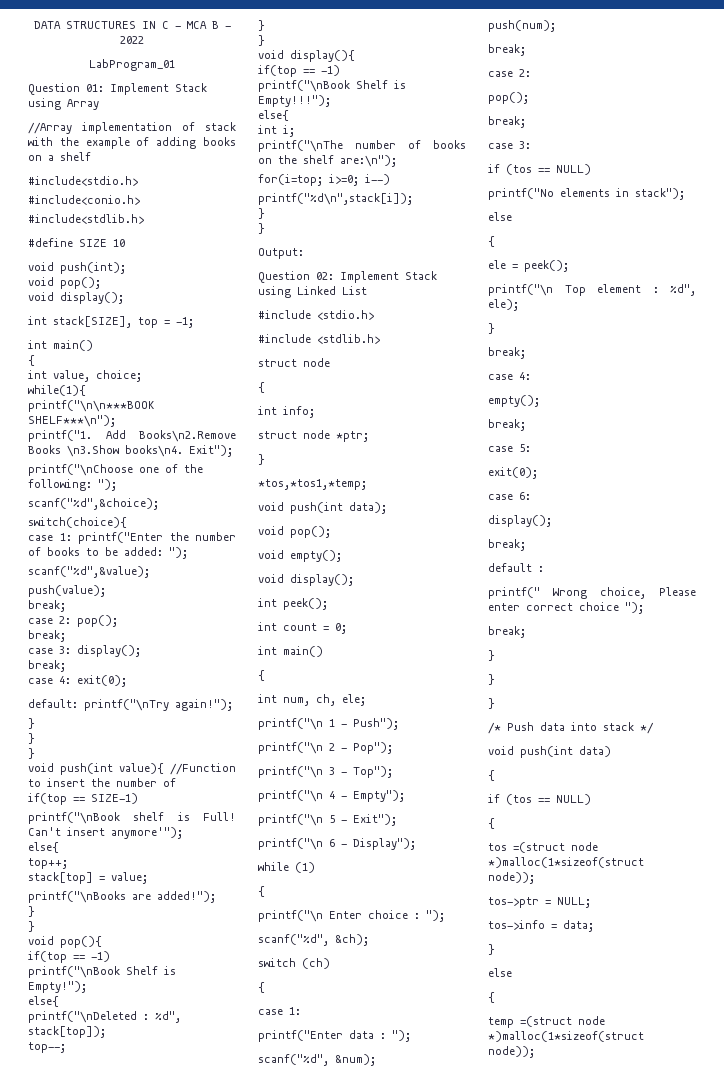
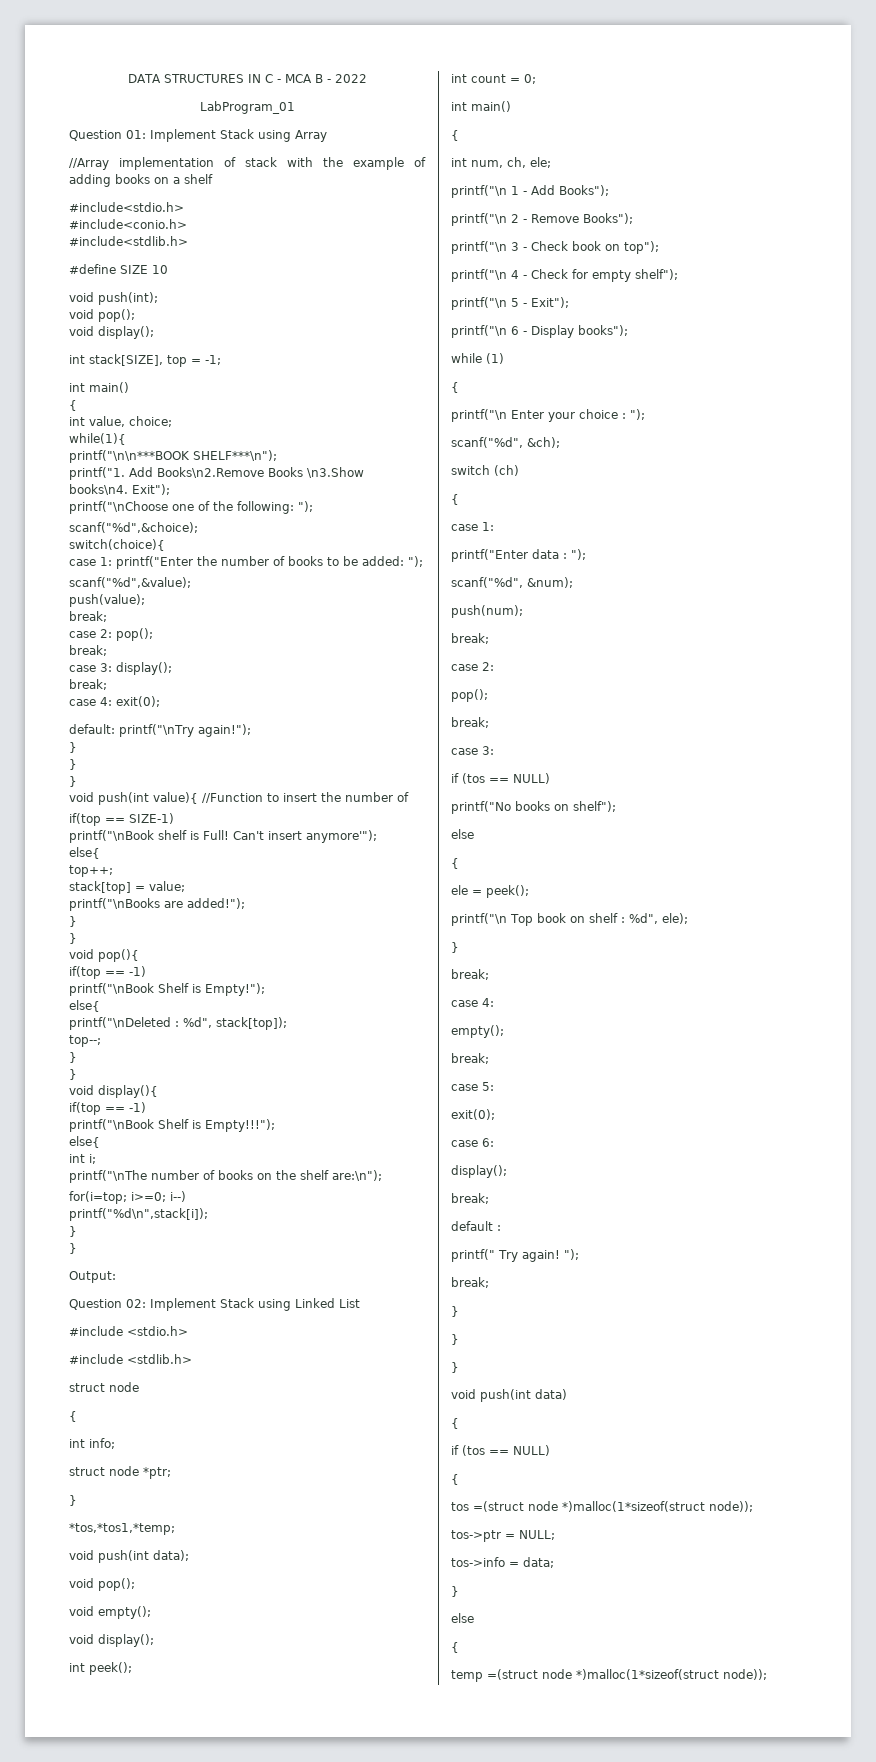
[353,718,399,730] Push"); -> [531,185,609,196] Add Books");
[353,742,393,754] Pop"); -> [531,213,633,224] Remove Books");
[353,766,393,778] Top"); -> [531,241,659,254] Check book on top");
[353,790,405,802] Empty"); -> [531,269,678,282] Check for empty shelf");
[353,838,416,850] Display"); -> [531,325,628,338] Display books");
(362, 915) none -> [548,412,575,422] your
[560,188,685,200] elements in stack"); -> [515,801,616,812] books on shelf");
[597,284,641,293] element -> [536,913,618,923] book on shelf
[553,587,696,599] [488,602,619,611] Wrong choice, Please enter correct choice -> [498,1250,560,1262] Try again!
[488,722,654,734] // /* Push data into stack */ -> (459, 1367) none

